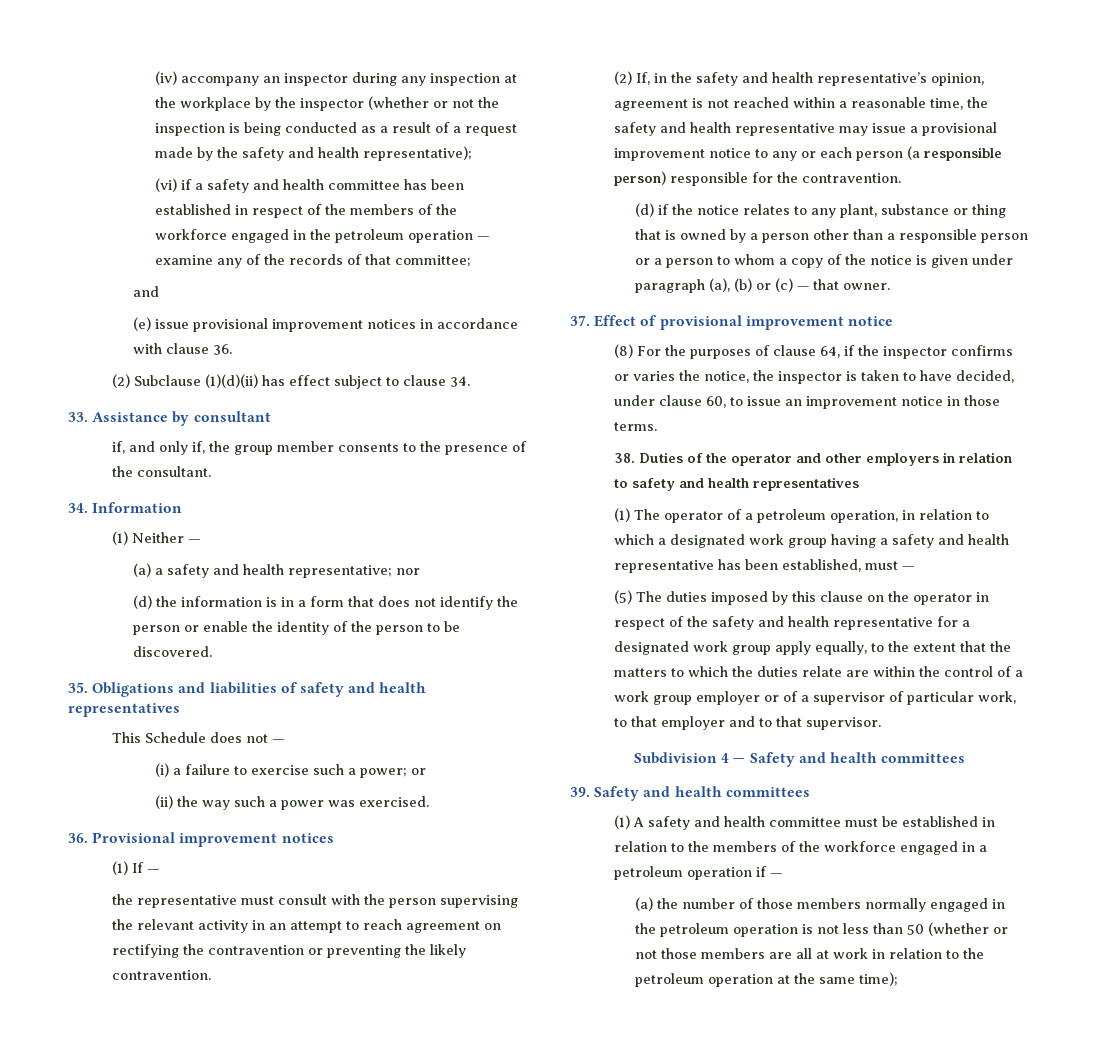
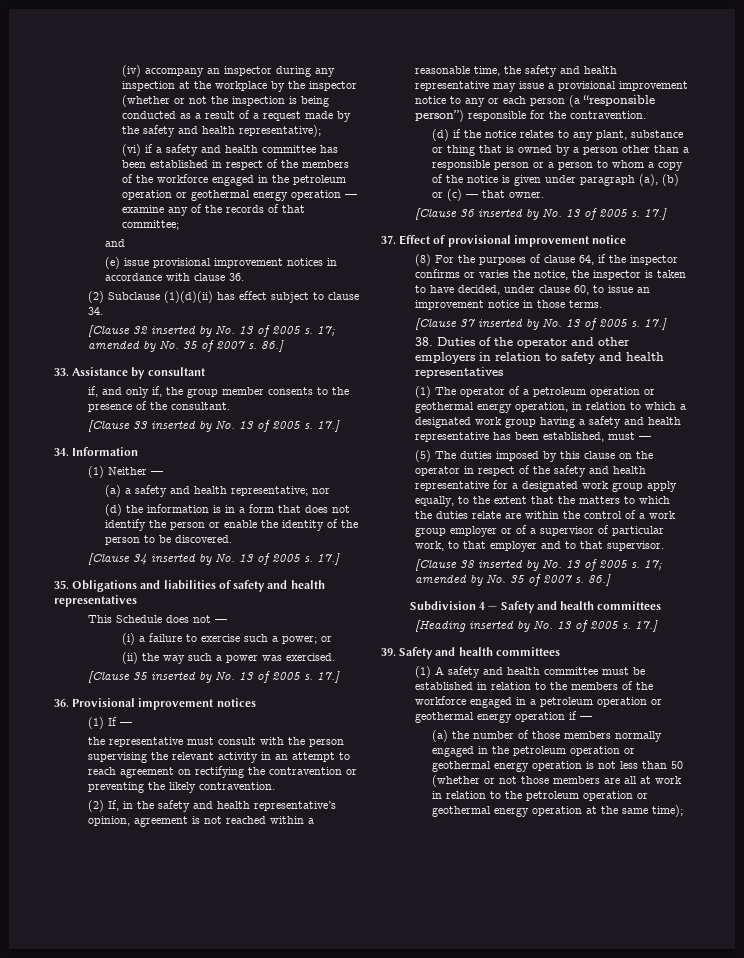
(474, 236) none -> [176,190,342,201] or geothermal energy operation
(470, 381) none -> [88,325,336,337] [88,340,285,352] // [Clause 32 inserted by No. 13 of 2005 s. 17; amended by No. 35 of 2007 s. 86.]
(211, 471) none -> [88,420,341,432] // [Clause 33 inserted by No. 13 of 2005 s. 17.]
(213, 651) none -> [88,553,341,565] // [Clause 34 inserted by No. 13 of 2005 s. 17.]
(430, 801) none -> [88,671,341,683] // [Clause 35 inserted by No. 13 of 2005 s. 17.]
[923,147,1002,161] [613,171,666,186] responsible person) -> [583,95,656,106] [415,110,465,122] “responsible person”)
(891, 286) none -> [415,208,668,220] // [Clause 36 inserted by No. 13 of 2005 s. 17.]
(657, 426) none -> [415,318,668,330] // [Clause 37 inserted by No. 13 of 2005 s. 17.]
(826, 516) none -> [590,387,656,397] [415,402,513,413] operation or geothermal energy
(881, 723) none -> [415,559,663,571] [415,574,612,586] // [Clause 38 inserted by No. 13 of 2005 s. 17; amended by No. 35 of 2007 s. 86.]
(966, 758) none -> [415,620,659,632] // [Heading inserted by No. 13 of 2005 s. 17.]
(752, 873) none -> [651,699,663,705] [415,712,566,723] or geothermal energy operation
(799, 930) none -> [624,748,636,754] [432,761,583,772] or geothermal energy operation
(774, 980) none -> [637,793,649,799] [432,806,583,817] or geothermal energy operation

